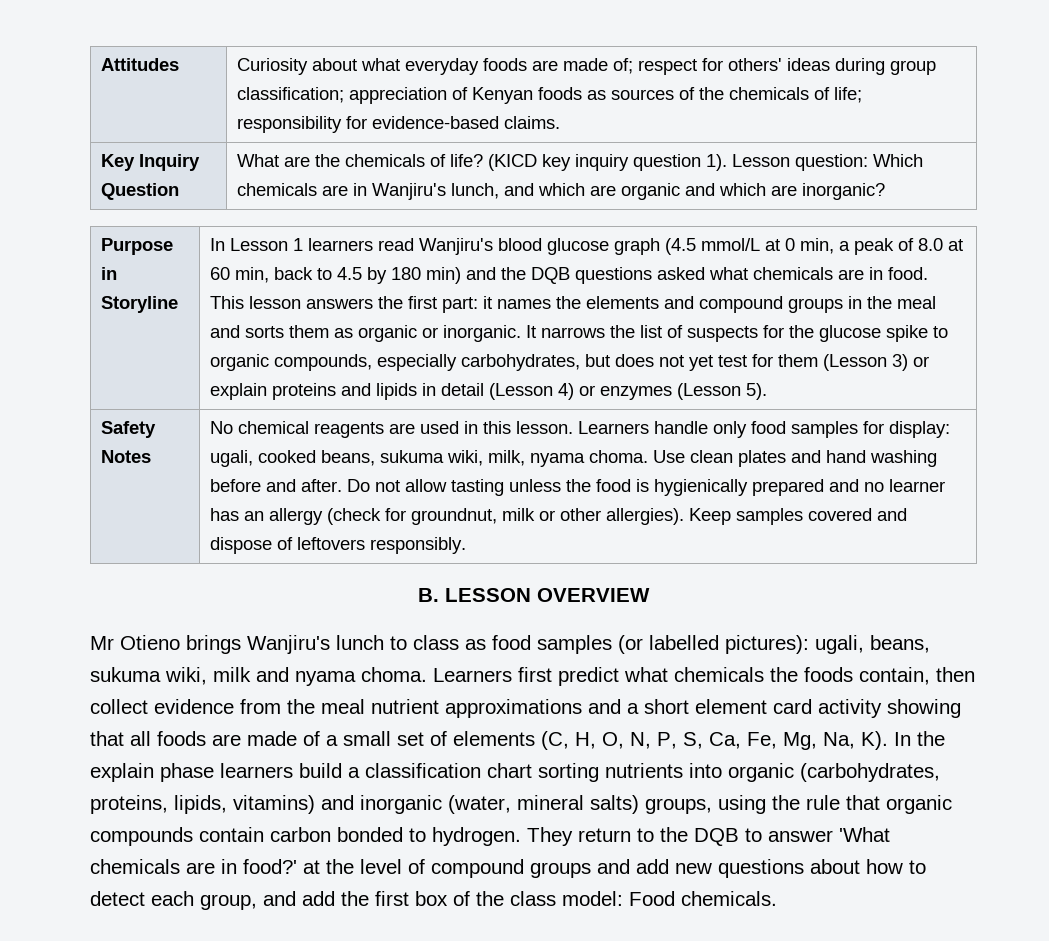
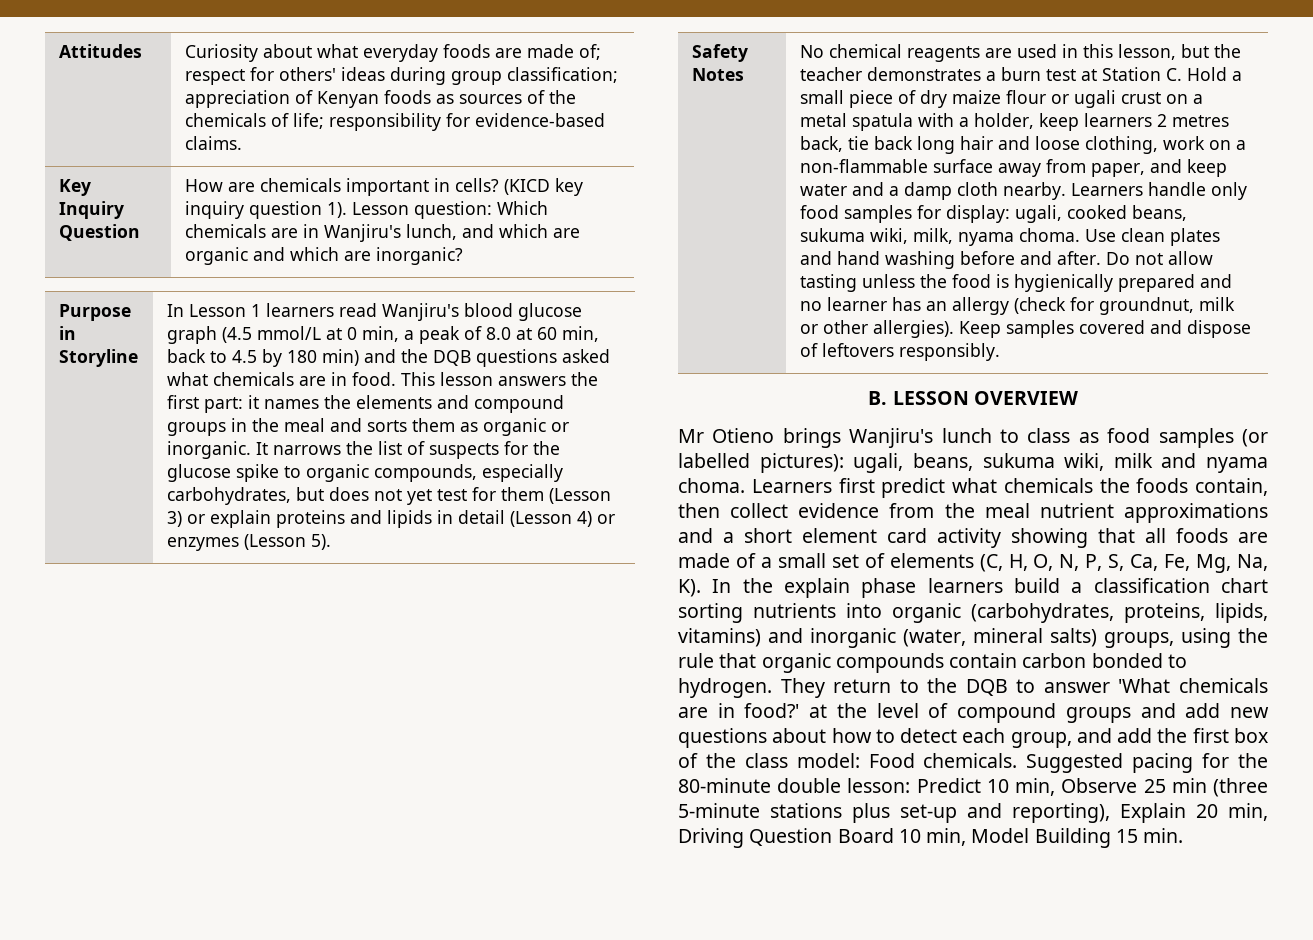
[236,154,483,167] What are the chemicals of life? -> [184,178,499,196] How are chemicals important in cells?
[515,421,573,434] lesson. -> [1117,44,1241,60] [799,67,1242,81] [799,90,1203,108] [799,113,1229,131] [799,136,1246,154] [799,159,1227,177] [799,182,1066,200] lesson, but the teacher demonstrates a burn test at Station C. Hold a small piece of dry maize flour or ugali crust on a metal spatula with a holder, keep learners 2 metres back, tie back long hair and loose clothing, work on a non-flammable surface away from paper, and keep water and a damp cloth nearby.
(777, 898) none -> [1026,753,1268,773] [678,778,1268,797] [678,803,1268,823] [678,828,1184,848] Suggested pacing for the 80-minute double lesson: Predict 10 min, Observe 25 min (three 5-minute stations plus set-up and reporting), Explain 20 min, Driving Question Board 10 min, Model Building 15 min.

